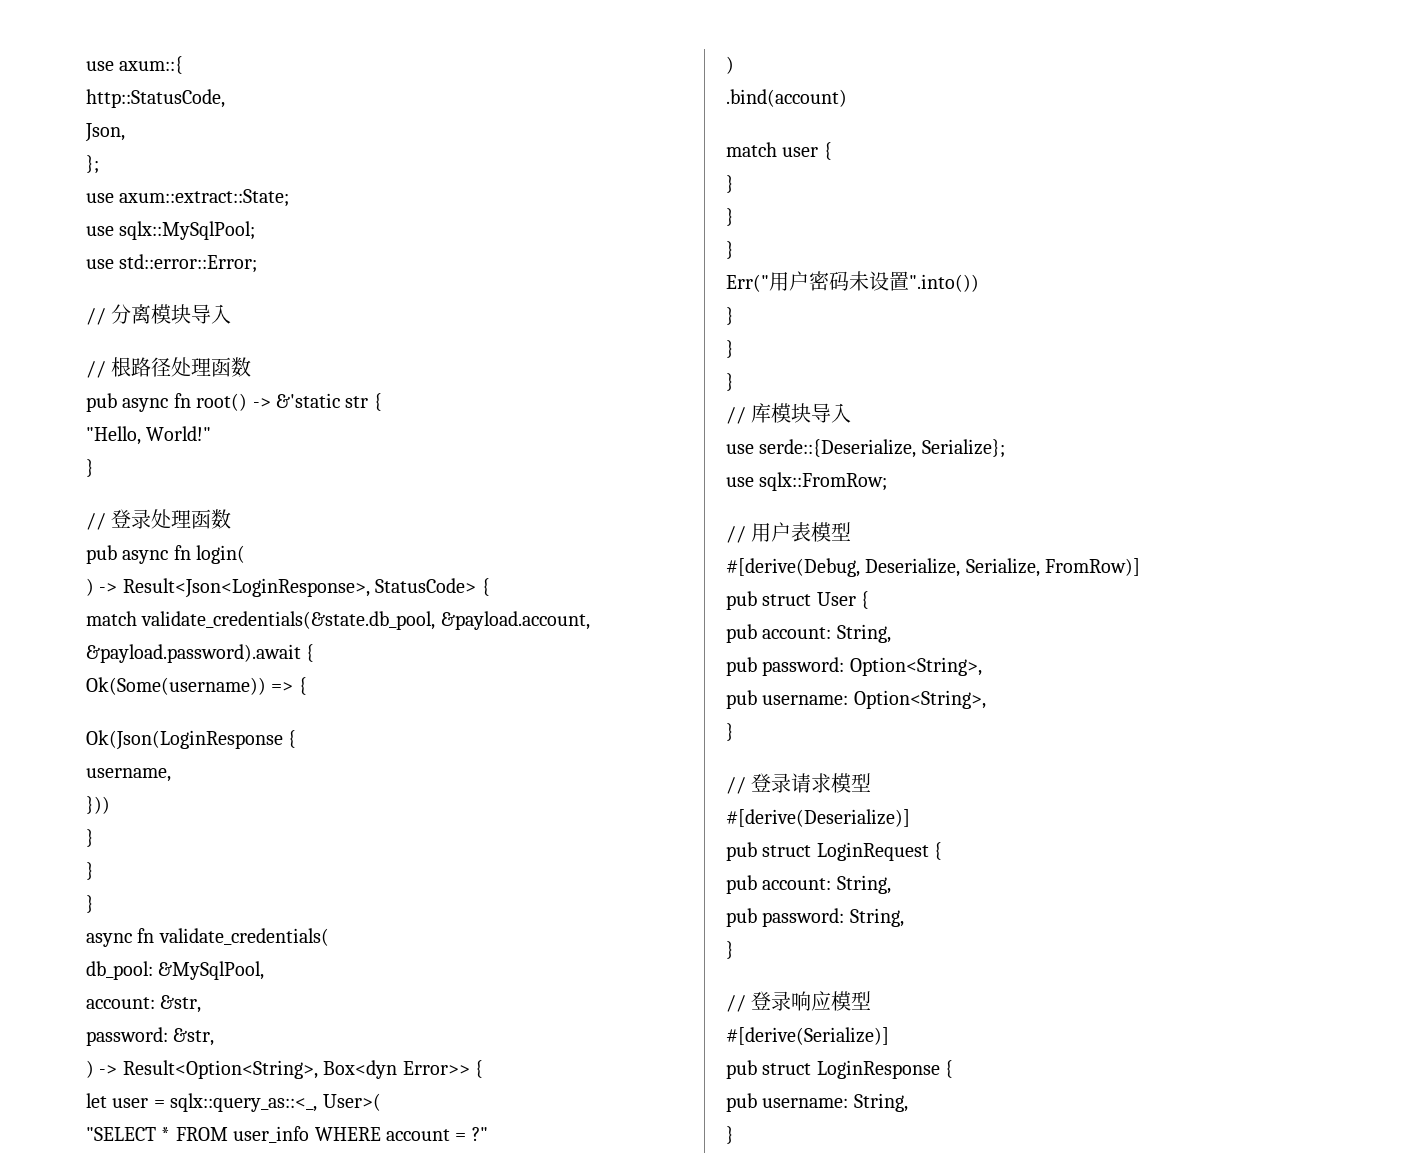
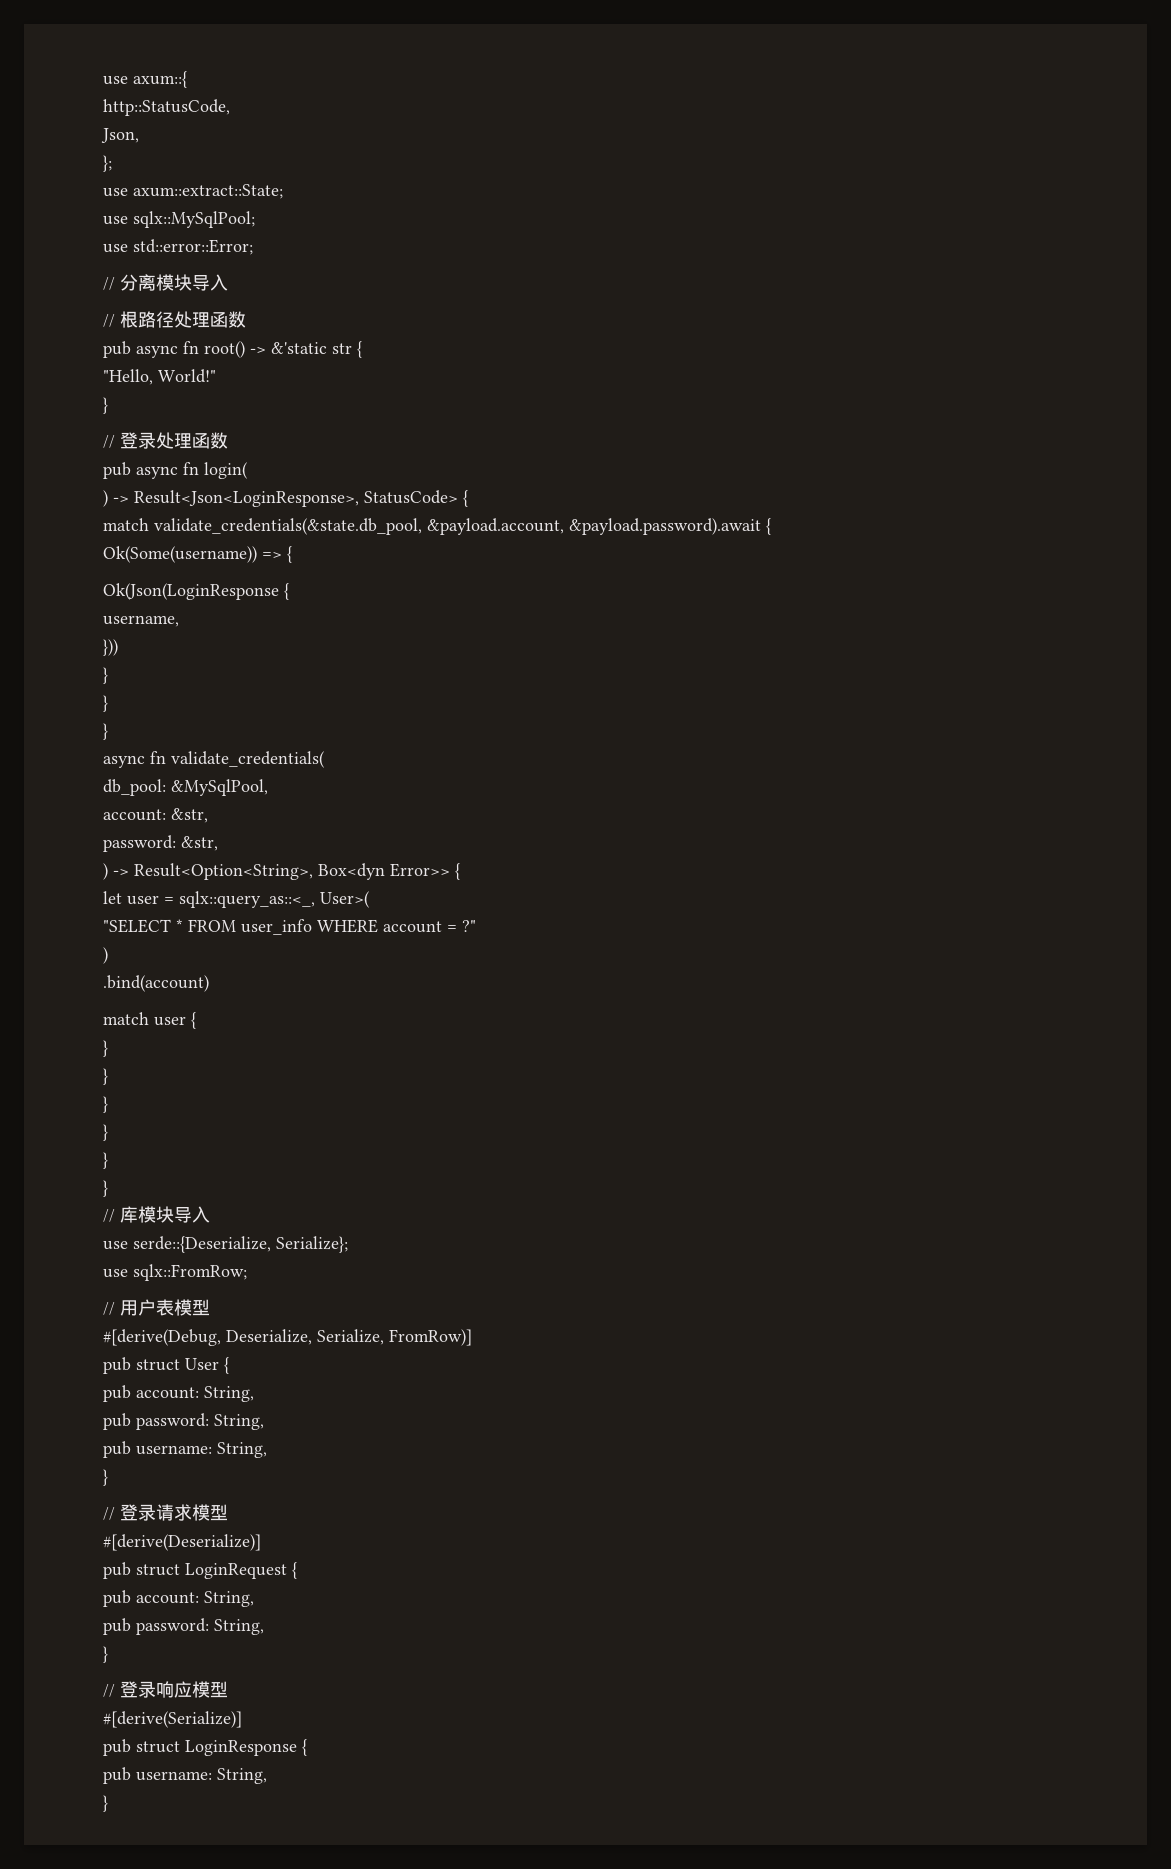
[726,271,979,292] // Err("用户密码未设置".into()) -> (108, 1104) none
[849,657,982,676] [726,690,986,709] Option<String>, // pub username: Option<String>, -> [214,1414,264,1430] [103,1441,267,1458] String, // pub username: String,

